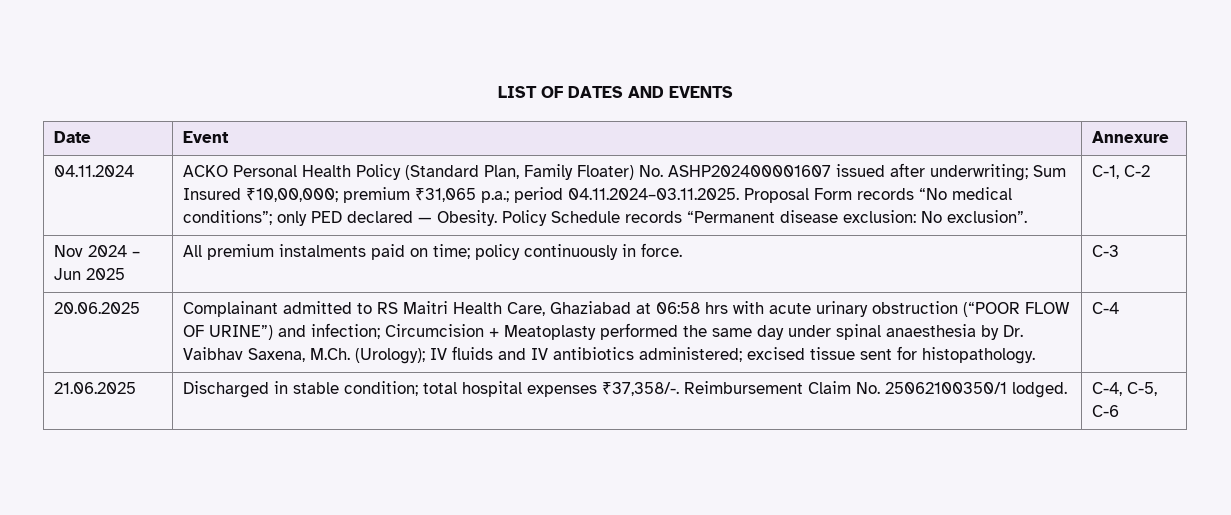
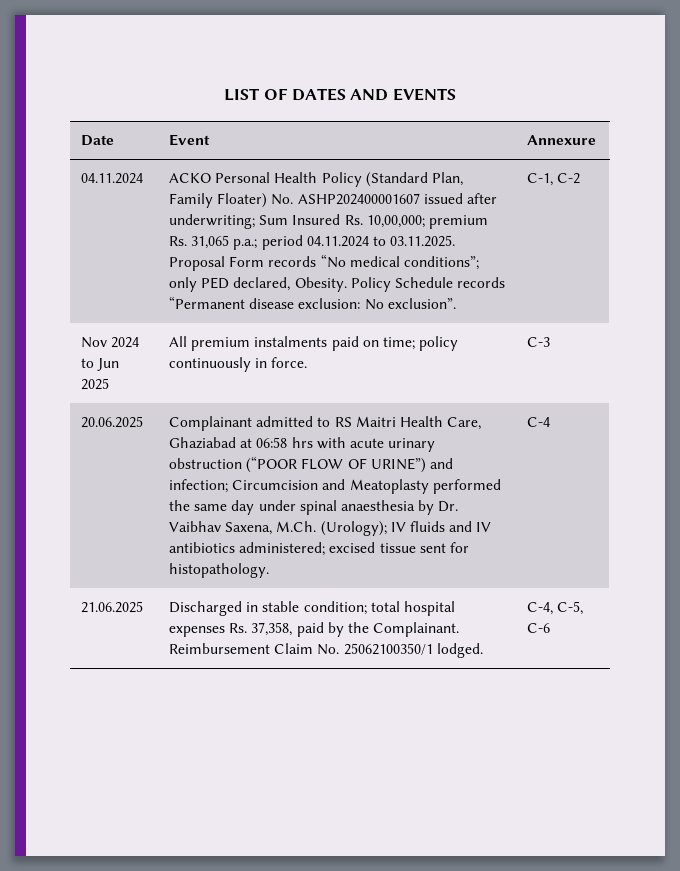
[245,187,739,203] ₹10,00,000; premium ₹31,065 p.a.; period 04.11.2024–03.11.2025. -> [344,215,488,229] [169,235,456,250] Rs. 10,00,000; premium Rs. 31,065 p.a.; period 04.11.2024 to 03.11.2025.
[346,211,432,223] declared — -> [233,277,291,291] declared,
[131,251,140,257] – -> [81,358,95,368] to
[488,328,499,337] + -> [322,479,346,490] and
[601,382,679,396] ₹37,358/-. -> [229,622,460,637] Rs. 37,358, paid by the Complainant.

